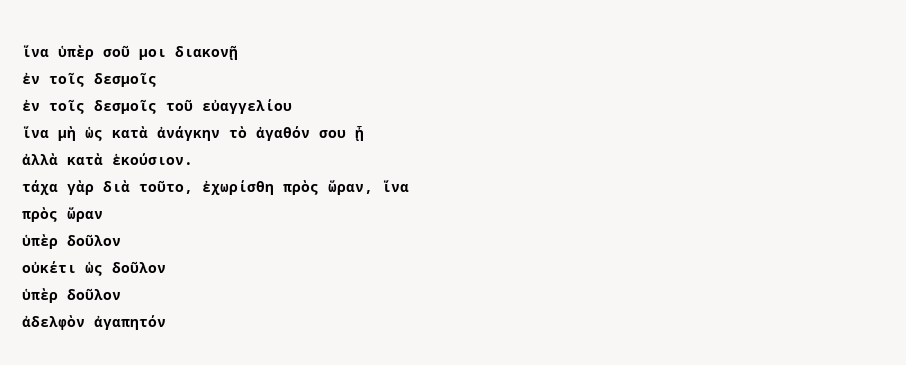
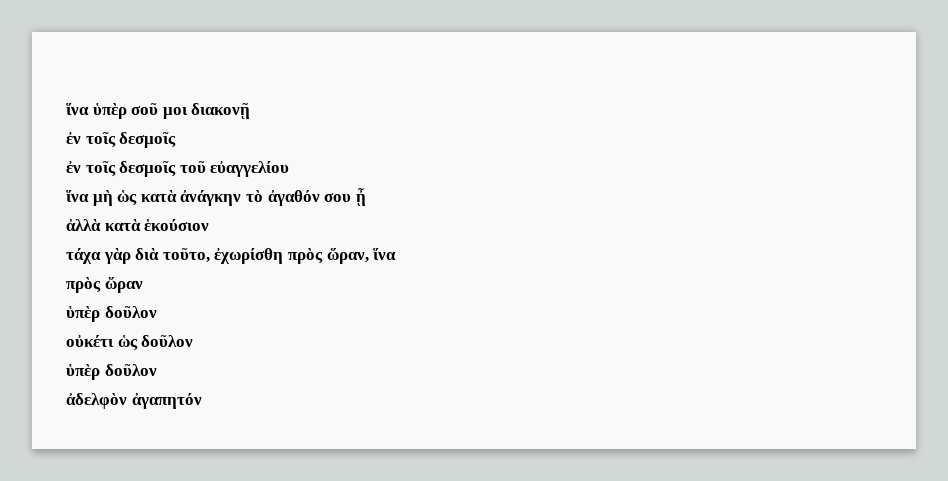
[112,153,193,165] ἑκούσιον. -> [144,219,210,231] ἑκούσιον

